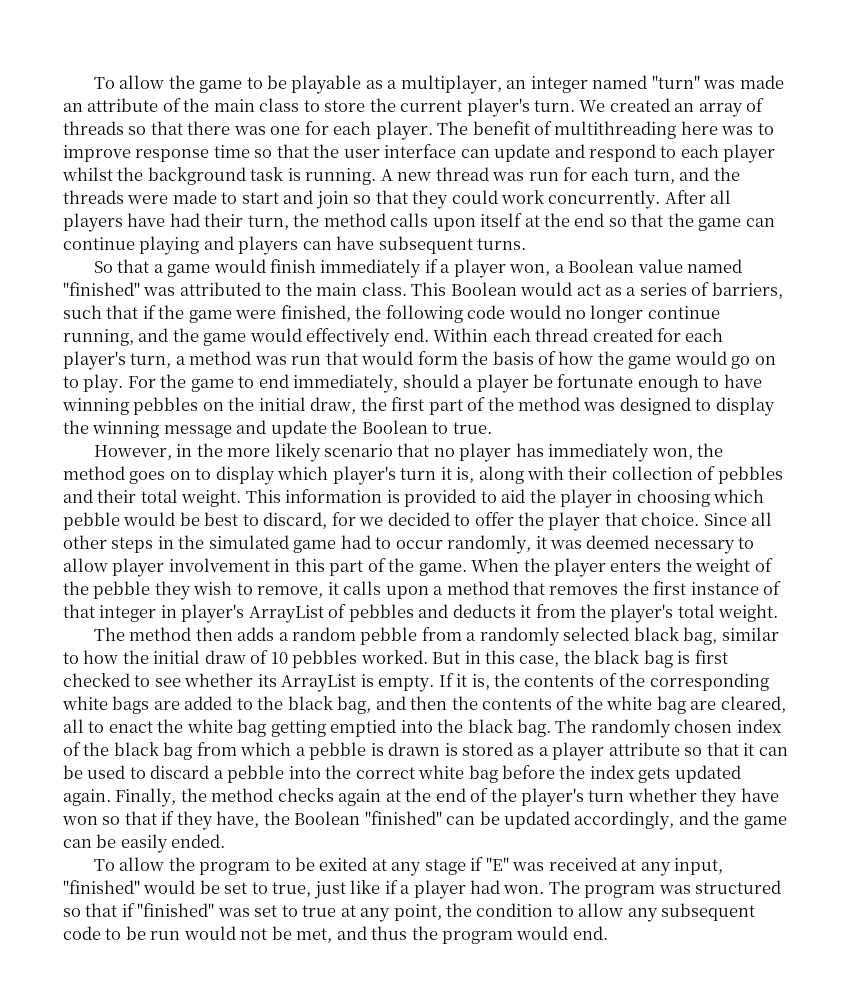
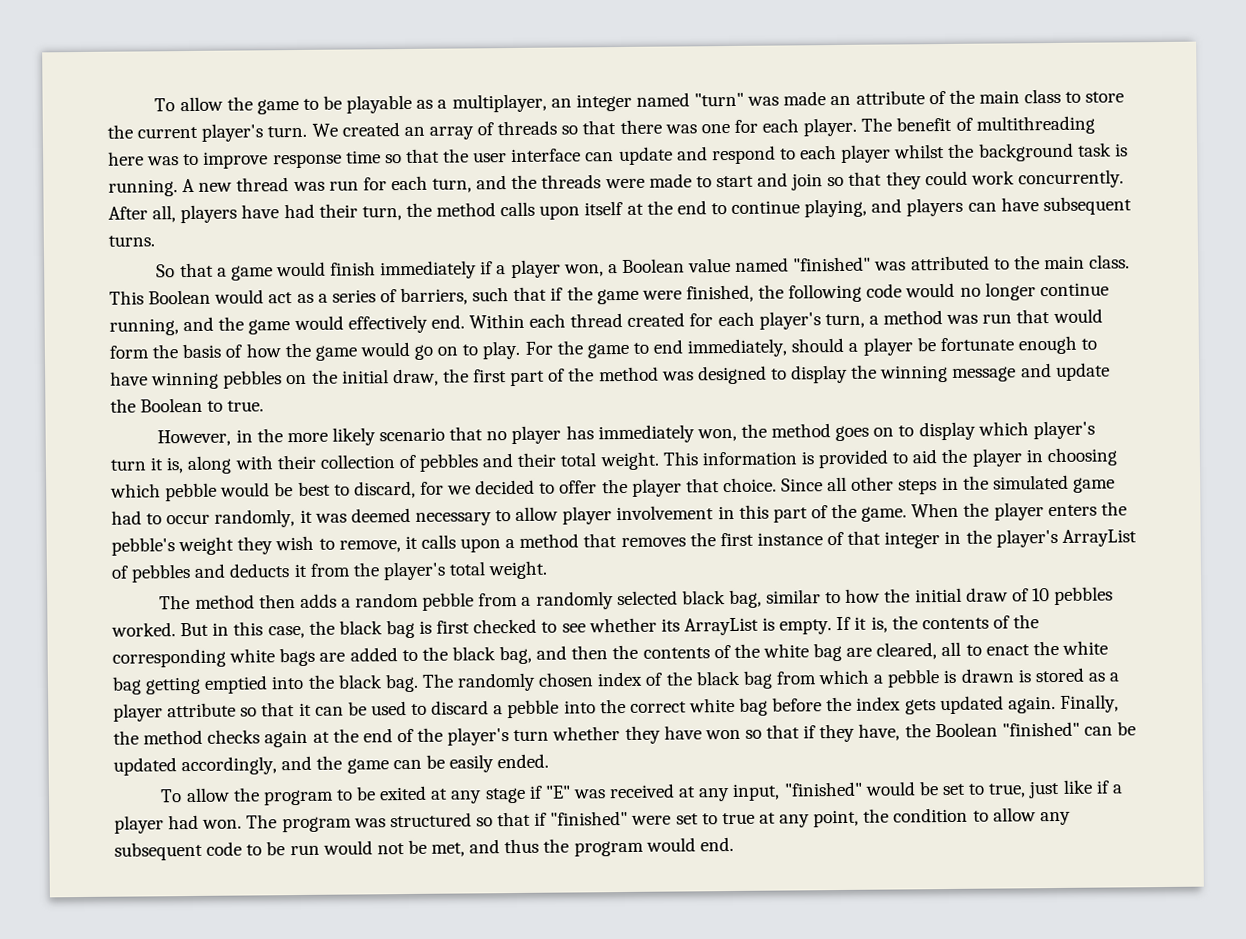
[710,190,732,204] all -> [152,205,177,223] all,
[608,213,775,231] [63,236,200,255] so that the game can continue playing -> [710,198,868,218] to continue playing,
[695,558,773,576] [63,581,151,599] weight of the pebble -> [111,536,235,556] pebble's weight
(177, 611) none -> [965,529,992,544] the
[217,908,250,917] was -> [631,815,672,825] were

